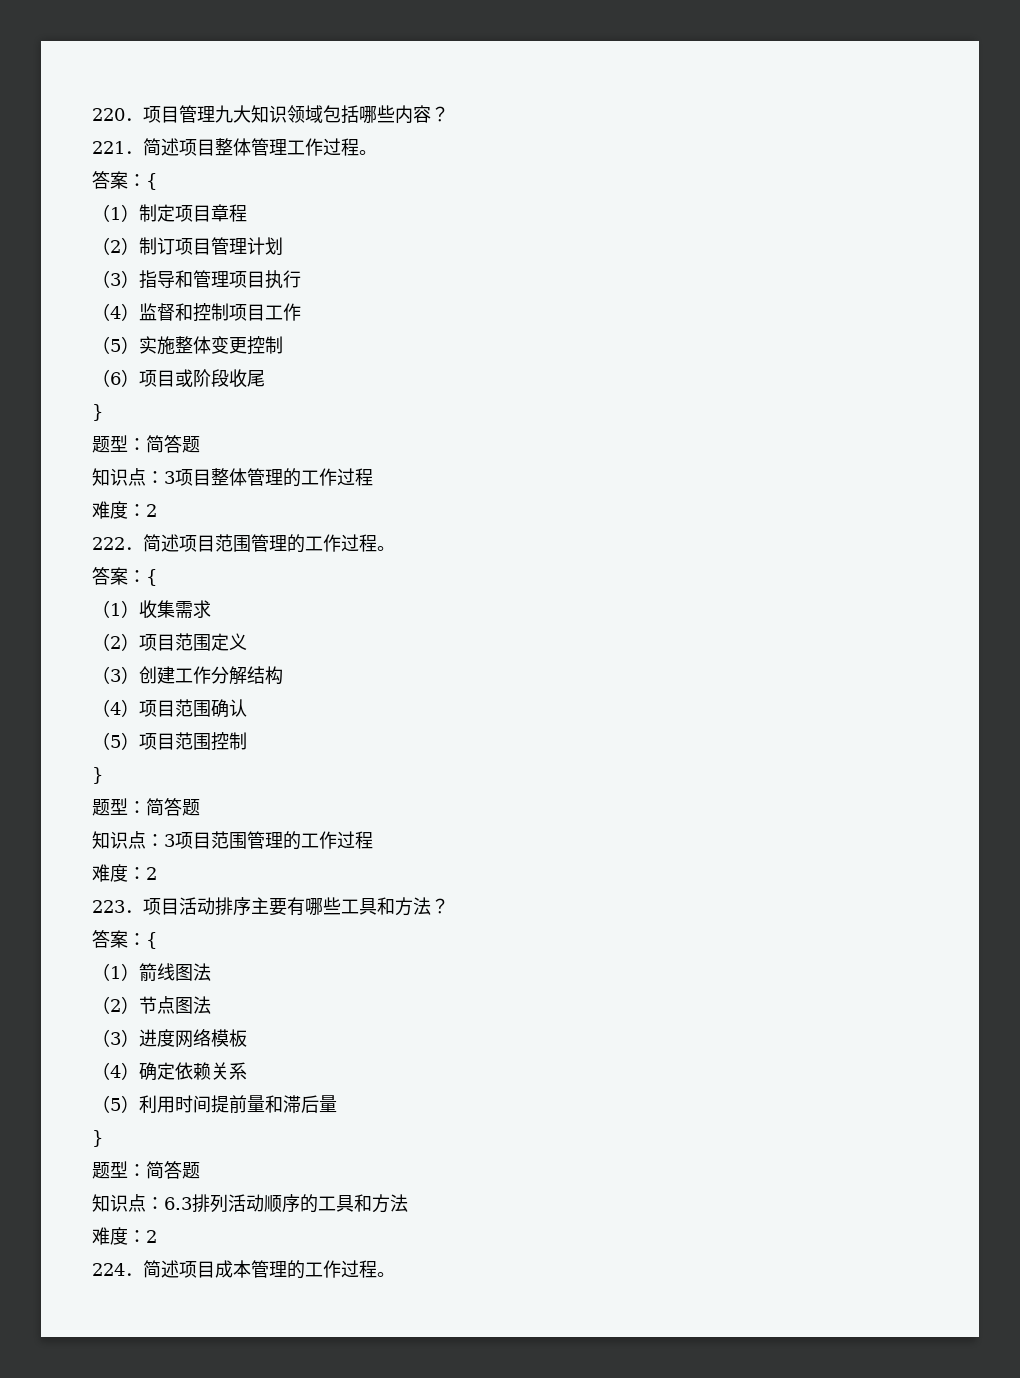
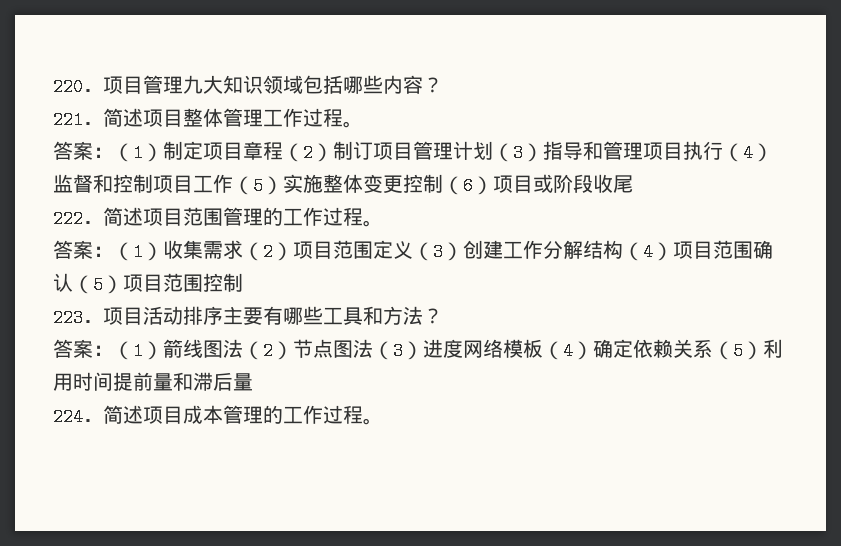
[146,173,157,190] { // -> (113, 152) none
(247, 213) // -> (283, 150) none
(283, 246) // -> (493, 150) none
(301, 279) // -> (723, 150) none
(301, 312) // -> (233, 183) none
(283, 345) // -> (443, 183) none
[92,404,103,421] [92,435,200,453] [92,468,373,487] [92,501,157,519] // } // 题型：简答题 // 知识点：3项目整体管理的工作过程 // 难度：2 -> (633, 184) none
[146,569,157,586] { // -> (113, 251) none
(211, 609) // -> (243, 249) none
(247, 641) // -> (413, 250) none
(283, 675) // -> (623, 249) none
(247, 708) // -> (73, 282) none
[92,767,103,784] [92,798,200,816] [92,831,373,850] [92,864,157,882] // } // 题型：简答题 // 知识点：3项目范围管理的工作过程 // 难度：2 -> (243, 282) none
[146,932,157,949] { // -> (113, 350) none
(211, 972) // -> (243, 348) none
(211, 1005) // -> (373, 348) none
(247, 1038) // -> (543, 348) none
(247, 1071) // -> (713, 348) none
[92,1130,103,1147] [92,1161,200,1179] [92,1194,408,1213] [92,1227,157,1245] // } // 题型：简答题 // 知识点：6.3排列活动顺序的工具和方法 // 难度：2 -> (253, 382) none

